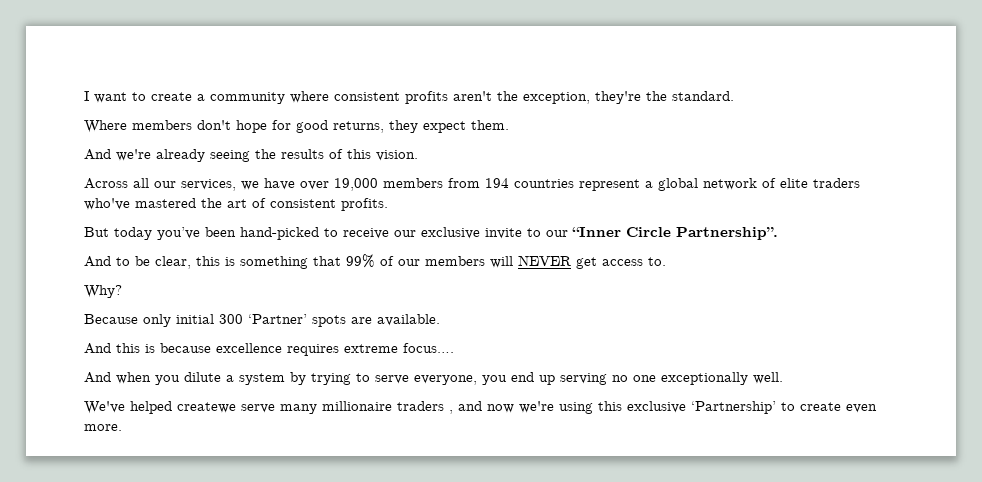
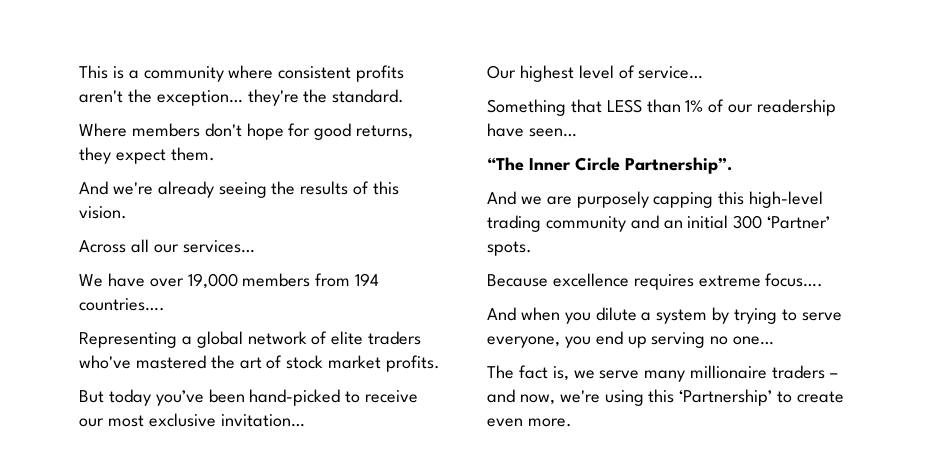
[84,91,192,103] I want to create -> [79,65,124,79] This is
[523,92,590,104] exception, -> [156,90,243,106] exception…
[181,179,259,191] services, we -> [182,240,255,253] [79,274,103,287] services… // We
[514,179,640,191] countries represent -> [79,298,165,311] [79,332,177,348] countries…. // Representing
[270,199,336,208] consistent -> [286,355,382,369] stock market
[421,227,778,240] [84,254,666,269] [84,285,122,298] [84,314,440,327] [84,343,211,354] exclusive invite to our “Inner Circle Partnership”. // And to be clear, this is something that 99% of our members will NEVER get access to. // Why? // Because only initial 300 ‘Partner’ spots are available. // And this is because -> [107,413,305,427] [487,65,704,82] [487,99,837,116] [487,123,577,137] [487,157,732,174] [487,191,824,208] [487,215,831,232] [487,241,532,256] [487,274,548,287] most exclusive invitation… // Our highest level of service… // Something that LESS than 1% of our readership have seen… // “The Inner Circle Partnership”. // And we are purposely capping this high-level trading community and an initial 300 ‘Partner’ spots. // Because
[633,372,783,385] [84,401,236,414] one exceptionally well. // We've helped createwe -> [733,336,775,345] [487,365,595,381] one… // The fact is, we
[449,401,514,414] , and now -> [829,373,838,378] [487,389,555,405] – and now,
[627,401,686,413] exclusive -> (675, 396) none

